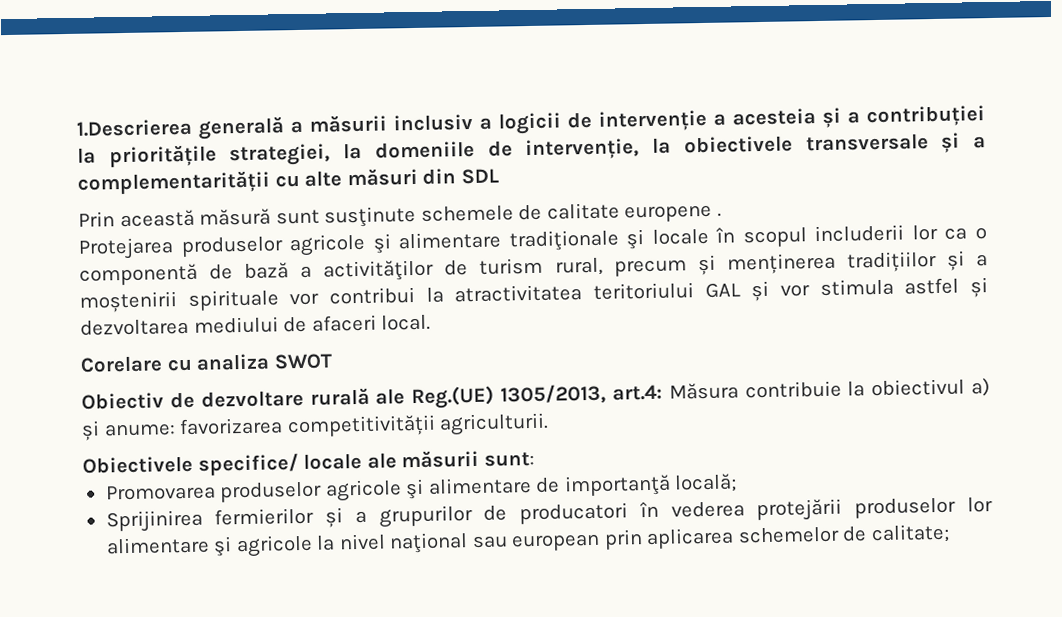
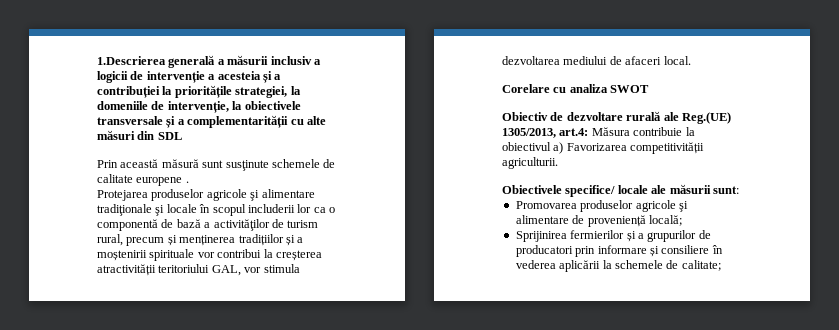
[454,277,988,303] atractivitatea teritoriului GAL și vor stimula astfel și -> [275,250,322,261] [97,264,300,276] creșterea atractivității teritoriului GAL, vor stimula
[81,417,284,441] și anume: favorizarea -> [566,143,627,151] Favorizarea
[563,474,671,497] importanţă -> [587,215,646,227] proveniență
[638,497,993,522] [105,526,840,558] în vederea protejării produselor lor alimentare şi agricole la nivel naţional sau european prin aplicarea schemelor -> [575,245,723,257] [515,260,663,272] prin informare și consiliere în vederea aplicării la schemele

